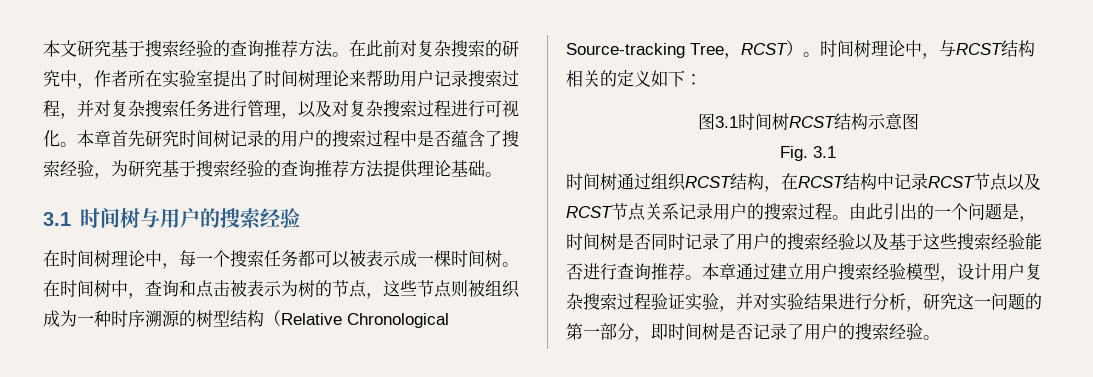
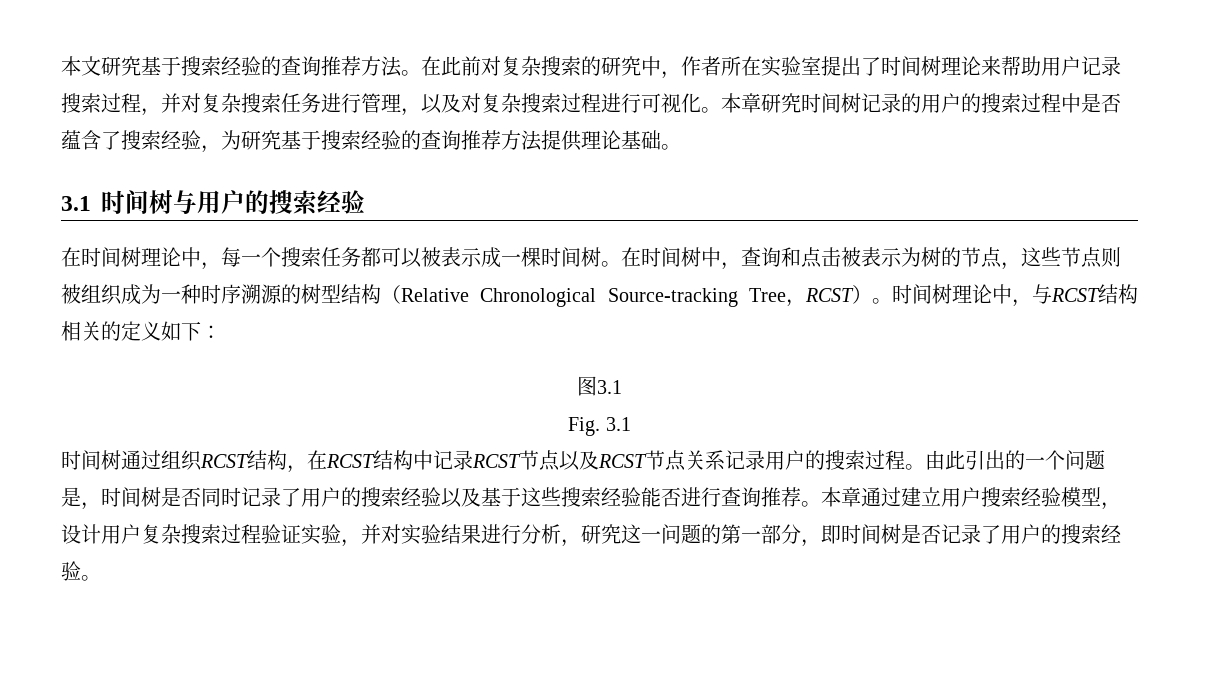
[111,130,145,147] 首先 -> (761, 103) none
[737,113,919,130] 时间树RCST结构示意图 -> (622, 387) none

